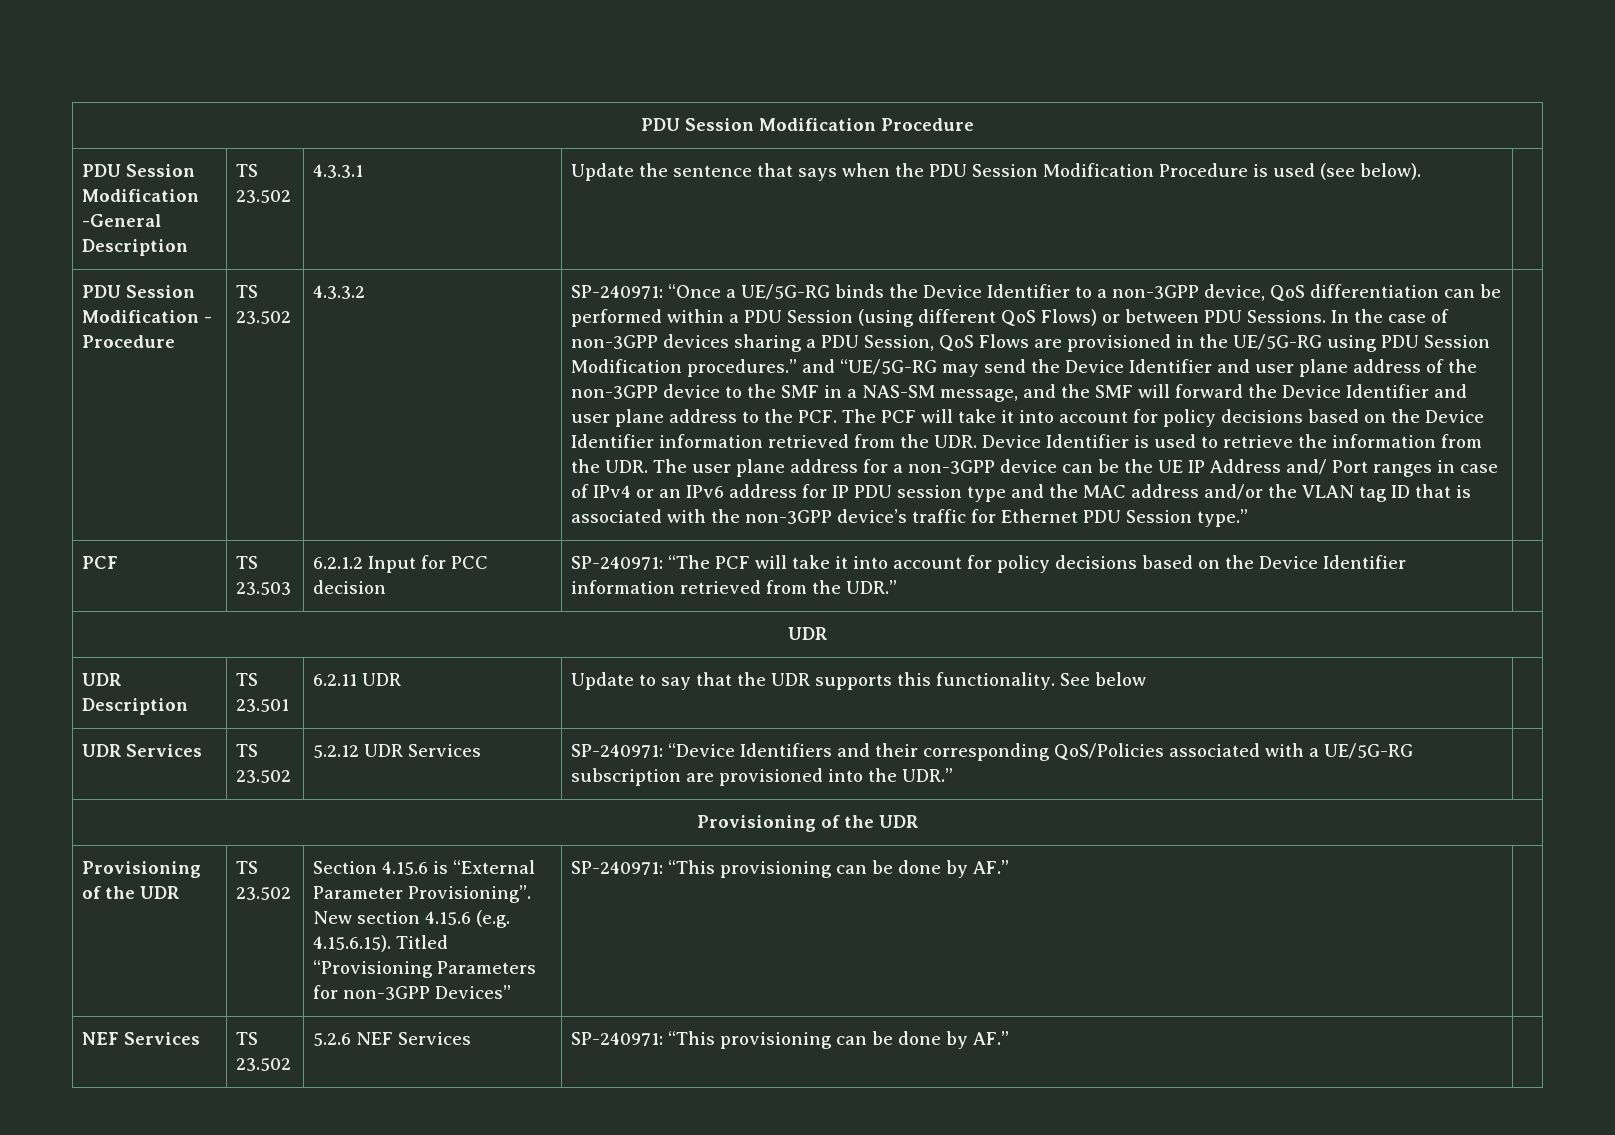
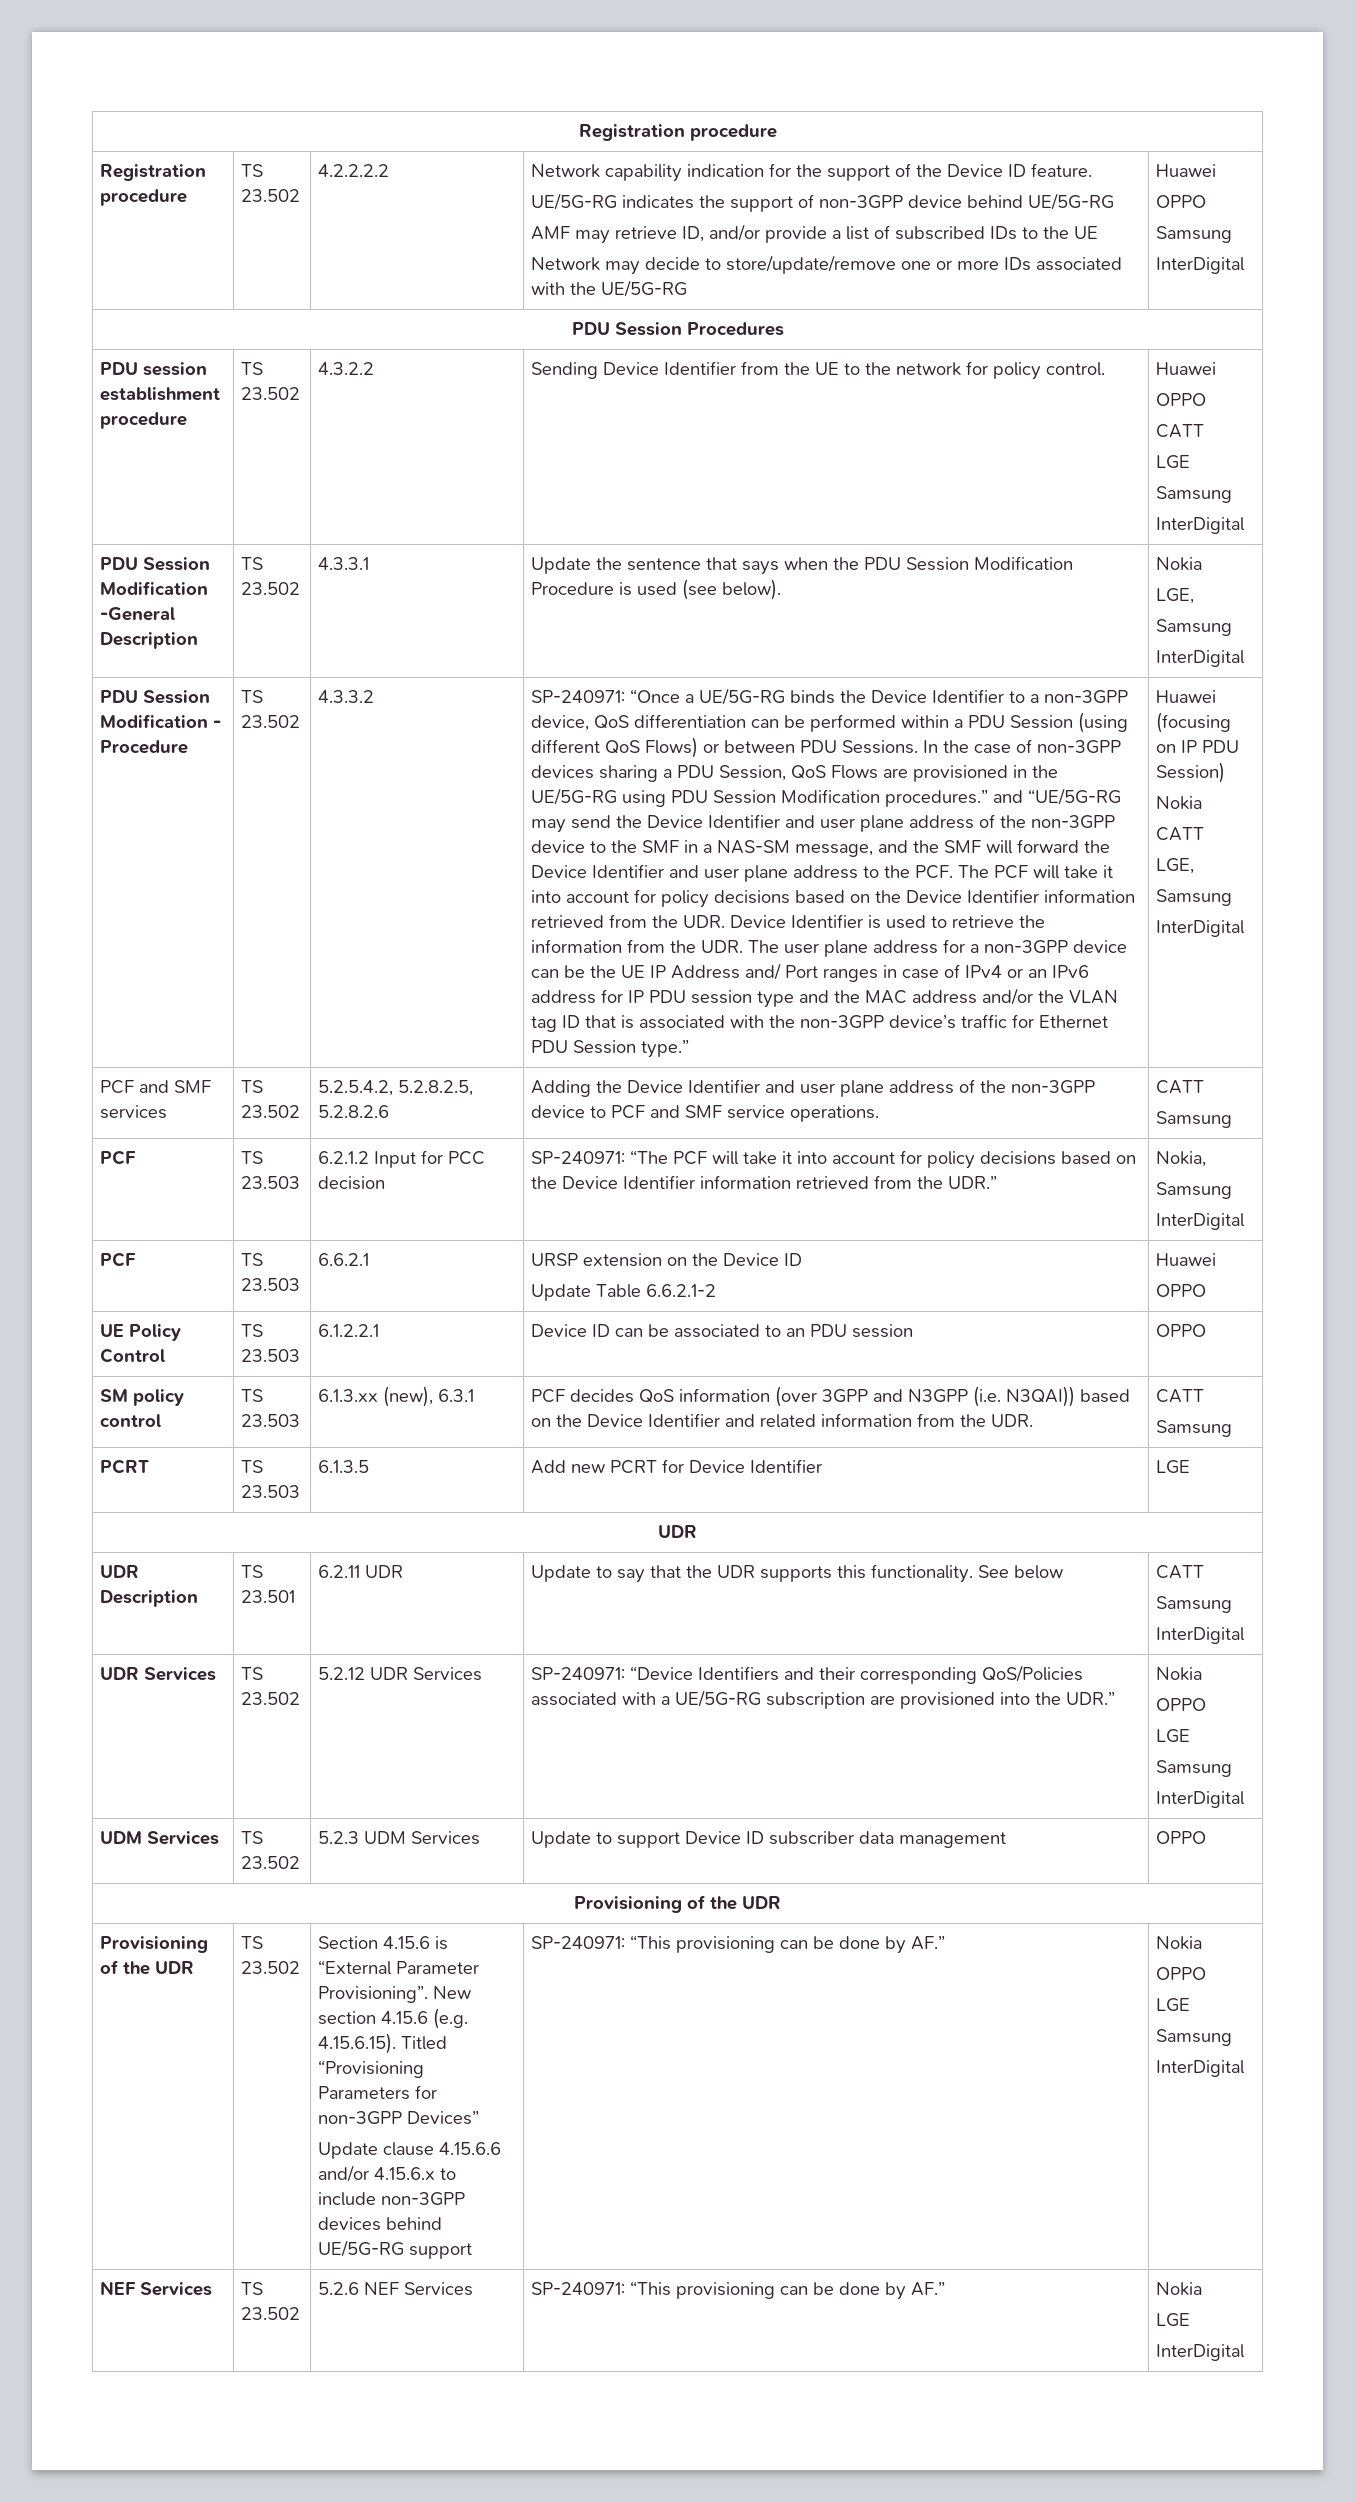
[641,118,974,131] PDU Session Modification Procedure -> [578,124,777,141] [100,164,207,181] [100,189,188,206] [241,164,264,177] [241,189,301,202] [318,164,390,177] [531,163,1093,182] [531,193,1115,212] [531,224,1099,244] [531,255,1123,275] [531,280,688,297] [1156,164,1217,177] [1156,195,1207,208] [1156,226,1233,243] [1156,257,1245,274] [571,322,784,336] [100,362,208,376] [100,387,221,401] [100,412,188,429] [241,362,264,375] [241,387,301,400] [318,362,375,375] [531,361,1106,380] [1156,362,1217,375] [1156,393,1207,406] [1156,424,1205,438] [1156,455,1191,469] [1156,486,1233,503] [1156,517,1245,534] Registration procedure // Registration procedure | TS 23.502 | 4.2.2.2.2 | Network capability indication for the support of the Device ID feature. // UE/5G-RG indicates the support of non-3GPP device behind UE/5G-RG // AMF may retrieve ID, and/or provide a list of subscribed IDs to the UE // Network may decide to store/update/remove one or more IDs associated with the UE/5G-RG | Huawei // OPPO // Samsung // InterDigital // PDU Session Procedures // PDU session establishment procedure | TS 23.502 | 4.3.2.2 | Sending Device Identifier from the UE to the network for policy control. | Huawei // OPPO // CATT // LGE // Samsung // InterDigital
(1421, 171) none -> [1156,557,1203,571] [1156,588,1195,604] [1156,619,1233,636] [1156,650,1245,667] Nokia // LGE, // Samsung // InterDigital
(1248, 518) none -> [1156,690,1217,703] [1156,712,1232,733] [1156,740,1240,753] [1156,762,1226,783] [1156,796,1203,810] [1156,827,1205,841] [1156,858,1195,874] [1156,889,1233,906] [1156,920,1245,937] [100,1080,212,1094] [100,1105,168,1119] [241,1080,264,1093] [241,1105,301,1118] [318,1080,474,1096] [318,1105,390,1118] [531,1079,1096,1097] [531,1105,880,1122] [1156,1080,1205,1094] [1156,1111,1233,1128] Huawei (focusing on IP PDU Session) // Nokia // CATT // LGE, // Samsung // InterDigital // PCF and SMF services | TS 23.502 | 5.2.5.4.2, 5.2.8.2.5, 5.2.8.2.6 | Adding the Device Identifier and user plane address of the non-3GPP device to PCF and SMF service operations. | CATT // Samsung
(897, 587) none -> [1156,1151,1207,1167] [1156,1182,1233,1199] [1156,1213,1245,1230] [100,1252,137,1267] [241,1253,264,1266] [241,1278,301,1291] [318,1253,370,1266] [531,1253,803,1267] [531,1284,717,1301] [1156,1253,1217,1266] [1156,1284,1207,1297] [100,1324,182,1341] [100,1348,166,1363] [241,1324,264,1337] [241,1349,301,1362] [318,1324,380,1337] [531,1324,914,1338] [1156,1324,1207,1337] [100,1389,185,1406] [100,1414,162,1427] [241,1389,264,1402] [241,1414,301,1427] [318,1386,475,1407] [531,1386,1131,1407] [531,1413,1034,1428] [1156,1389,1205,1403] [1156,1420,1233,1437] [100,1459,150,1474] [241,1460,264,1473] [241,1485,301,1498] [318,1460,370,1473] [531,1459,823,1474] [1156,1460,1191,1474] Nokia, // Samsung // InterDigital // PCF | TS 23.503 | 6.6.2.1 | URSP extension on the Device ID // Update Table 6.6.2.1-2 | Huawei // OPPO // UE Policy Control | TS 23.503 | 6.1.2.2.1 | Device ID can be associated to an PDU session | OPPO // SM policy control | TS 23.503 | 6.1.3.xx (new), 6.3.1 | PCF decides QoS information (over 3GPP and N3GPP (i.e. N3QAI)) based on the Device Identifier and related information from the UDR. | CATT // Samsung // PCRT | TS 23.503 | 6.1.3.5 | Add new PCRT for Device Identifier | LGE
(1146, 679) none -> [1156,1565,1205,1579] [1156,1596,1233,1613] [1156,1627,1245,1644] CATT // Samsung // InterDigital
(953, 775) none -> [1156,1667,1203,1681] [1156,1698,1207,1711] [1156,1729,1191,1743] [1156,1760,1233,1777] [1156,1791,1245,1808] [100,1831,220,1845] [241,1831,264,1844] [241,1856,301,1869] [318,1831,481,1845] [531,1831,1007,1848] [1156,1831,1207,1844] Nokia // OPPO // LGE // Samsung // InterDigital // UDM Services | TS 23.502 | 5.2.3 UDM Services | Update to support Device ID subscriber data management | OPPO
[570,860,1009,878] | SP-240971: “This provisioning can be done by AF.” | -> [318,2142,502,2159] [318,2165,457,2182] [318,2192,466,2206] [318,2217,443,2231] [318,2240,473,2259] [531,1935,946,1954] [1156,1936,1203,1950] [1156,1967,1207,1980] [1156,1998,1191,2012] [1156,2029,1233,2046] [1156,2060,1245,2077] // Update clause 4.15.6.6 and/or 4.15.6.x to include non-3GPP devices behind UE/5G-RG support | SP-240971: “This provisioning can be done by AF.” | Nokia // OPPO // LGE // Samsung // InterDigital
(1009, 1038) none -> [1156,2282,1203,2296] [1156,2313,1191,2327] [1156,2344,1245,2361] Nokia // LGE // InterDigital

